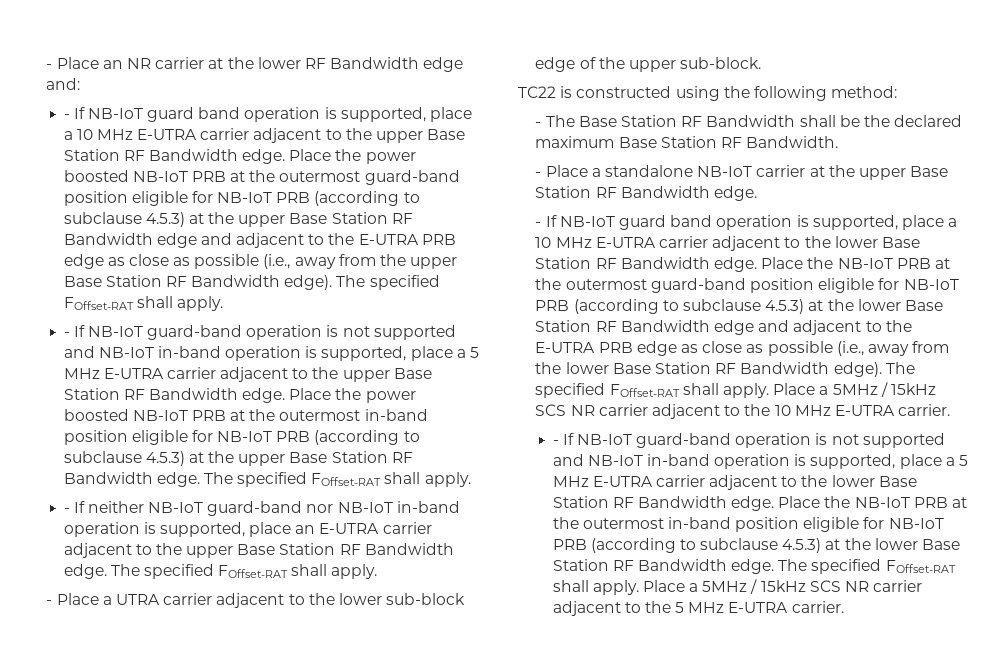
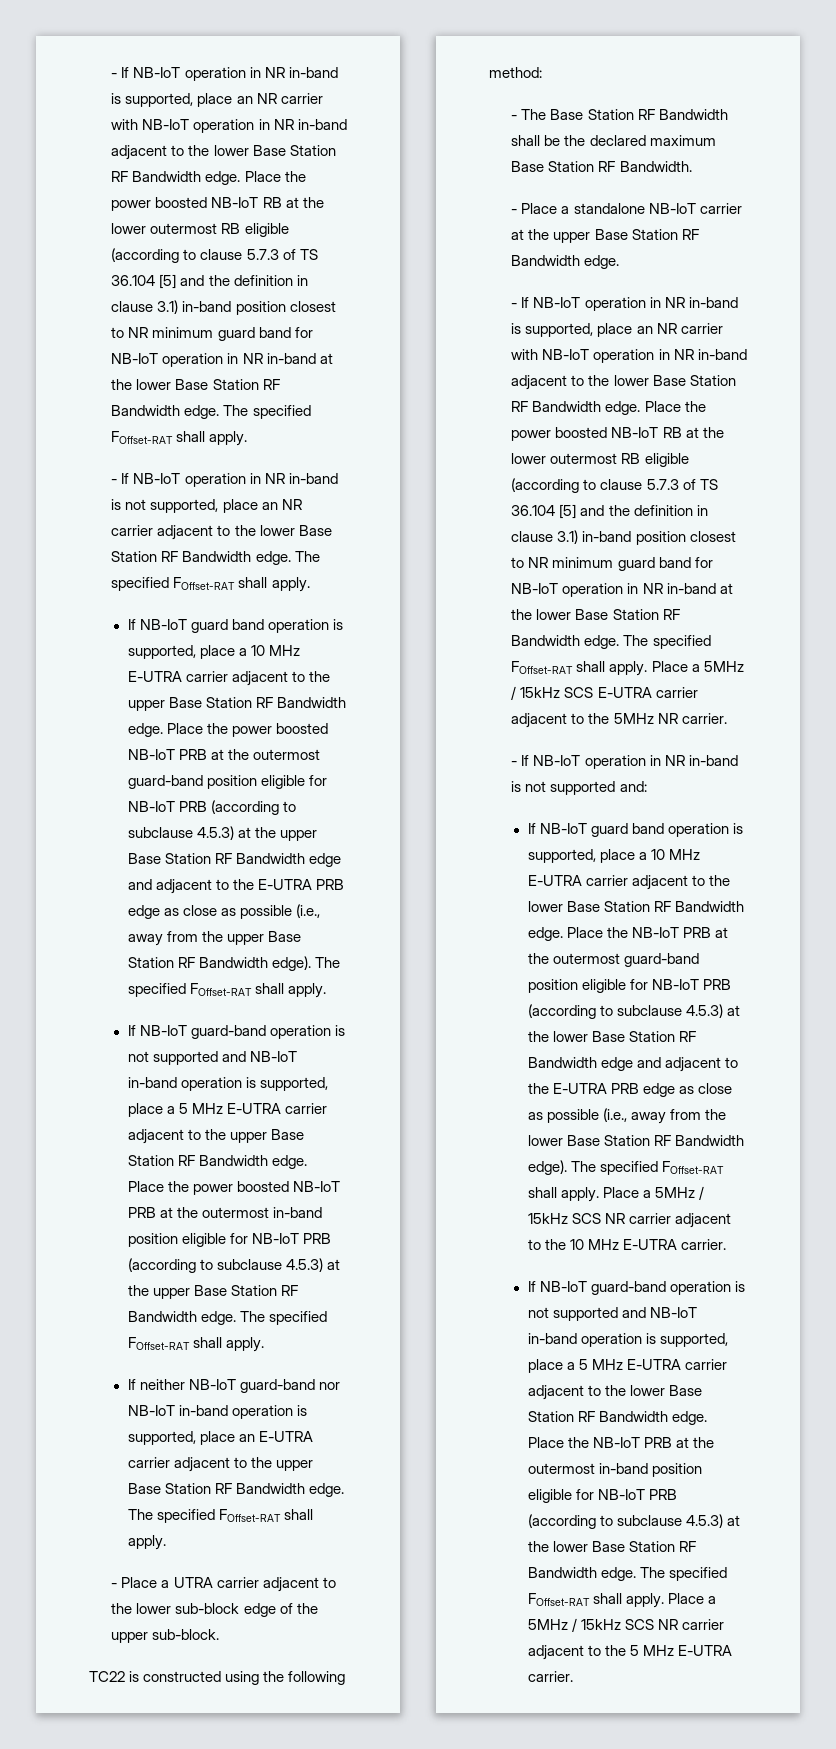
[46,57,464,72] [46,78,81,90] [63,114,70,119] - Place an NR carrier at the lower RF Bandwidth edge and: // - -> [111,67,338,81] [111,93,323,107] [111,119,347,133] [111,145,336,160] [111,171,306,185] [111,197,324,211] [111,223,289,237] [111,248,318,263] [111,274,308,289] [111,300,336,315] [111,327,313,341] [111,353,333,367] [111,379,280,390] [111,405,311,419] [111,431,248,446] [111,473,338,487] [111,499,302,513] [111,525,332,540] [111,551,320,565] [111,577,310,592] - If NB-IoT operation in NR in-band is supported, place an NR carrier with NB-IoT operation in NR in-band adjacent to the lower Base Station RF Bandwidth edge. Place the power boosted NB-IoT RB at the lower outermost RB eligible (according to clause 5.7.3 of TS 36.104 [5] and the definition in clause 3.1) in-band position closest to NR minimum guard band for NB-IoT operation in NR in-band at the lower Base Station RF Bandwidth edge. The specified FOffset-RAT shall apply. // - If NB-IoT operation in NR in-band is not supported, place an NR carrier adjacent to the lower Base Station RF Bandwidth edge. The specified FOffset-RAT shall apply. //
[63,332,70,337] - -> (327, 990) none
[63,508,70,513] - -> (264, 1344) none
(615, 221) none -> [584,297,738,311] [511,323,723,337] [511,349,747,363] [511,375,736,390] [511,401,706,415] [511,427,724,441] [511,453,689,467] [511,478,718,493] [511,504,708,519] [511,530,736,545] [511,557,713,571] [511,583,733,597] [511,609,680,620] [511,635,711,649] [511,661,744,676] [511,686,698,700] [511,713,727,728] [511,755,738,769] [511,781,647,795] [527,823,587,834] operation in NR in-band is supported, place an NR carrier with NB-IoT operation in NR in-band adjacent to the lower Base Station RF Bandwidth edge. Place the power boosted NB-IoT RB at the lower outermost RB eligible (according to clause 5.7.3 of TS 36.104 [5] and the definition in clause 3.1) in-band position closest to NR minimum guard band for NB-IoT operation in NR in-band at the lower Base Station RF Bandwidth edge. The specified FOffset-RAT shall apply. Place a 5MHz / 15kHz SCS E-UTRA carrier adjacent to the 5MHz NR carrier. // - If NB-IoT operation in NR in-band is not supported and: // If NB-IoT
[552,440,559,445] - -> (727, 1244) none

